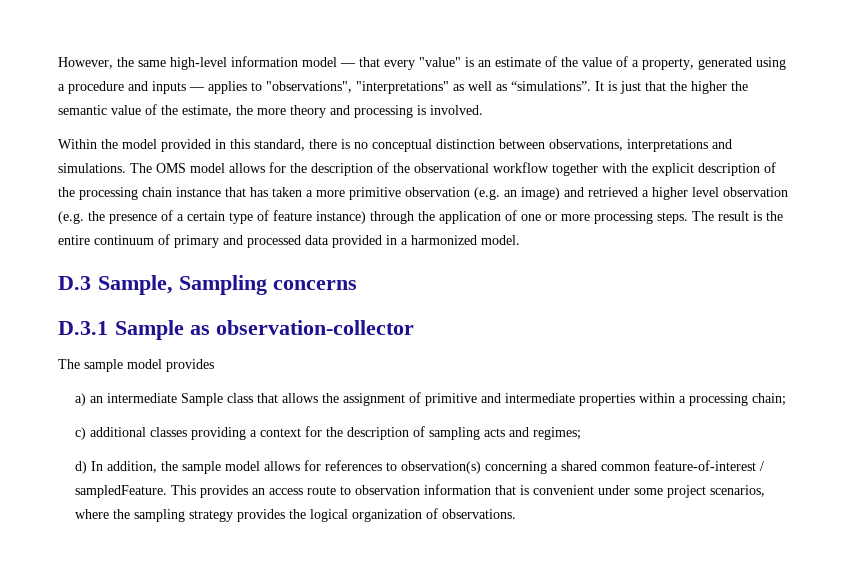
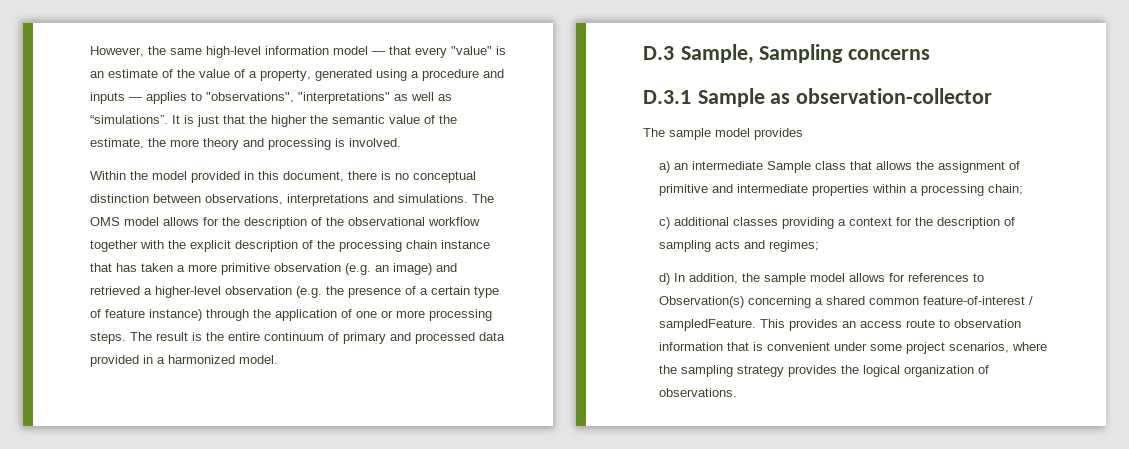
[254,139,305,151] standard, -> [283,171,344,182] document,
[652,187,719,200] higher level -> [155,286,221,298] higher-level
[400,461,481,474] observation(s) -> [658,296,744,308] Observation(s)

